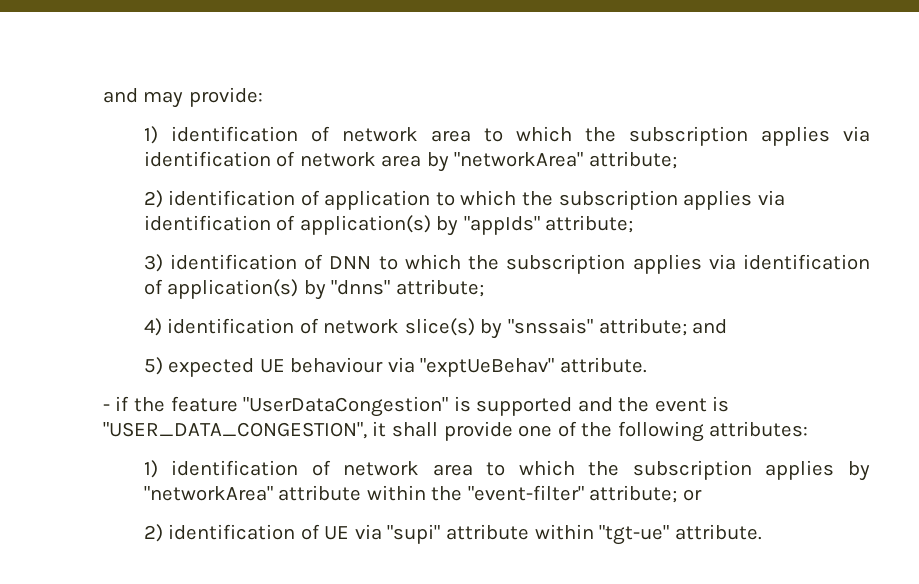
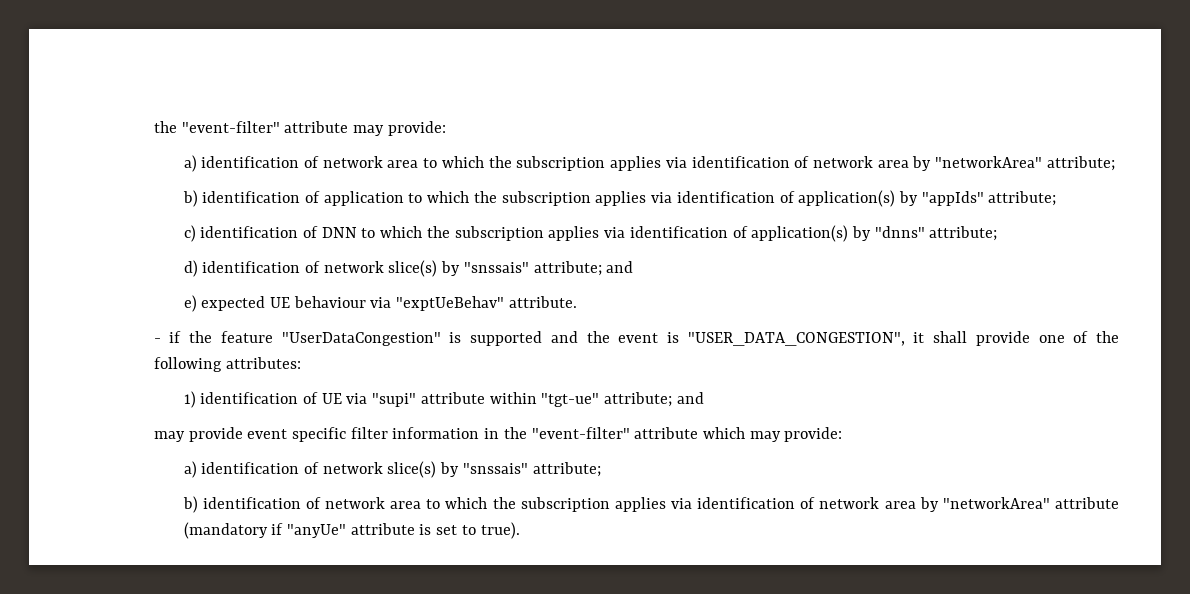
[102,87,263,108] [143,126,158,144] and may provide: // 1) -> [153,121,446,136] [183,155,197,172] the "event-filter" attribute may provide: // a)
[143,190,163,208] 2) -> [182,190,198,207] b)
[143,254,163,272] 3) -> [183,225,196,242] c)
[143,318,162,336] 4) -> [183,260,198,277] d)
[143,357,163,375] 5) -> [183,295,197,312] e)
[343,460,870,481] [143,485,703,503] [143,524,762,545] network area to which the subscription applies by "networkArea" attribute within the "event-filter" attribute; or // 2) identification of UE via "supi" attribute within "tgt-ue" attribute. -> [321,392,704,407] [153,427,843,442] [183,461,601,478] [182,496,1120,513] [183,522,520,539] UE via "supi" attribute within "tgt-ue" attribute; and // may provide event specific filter information in the "event-filter" attribute which may provide: // a) identification of network slice(s) by "snssais" attribute; // b) identification of network area to which the subscription applies via identification of network area by "networkArea" attribute (mandatory if "anyUe" attribute is set to true).

